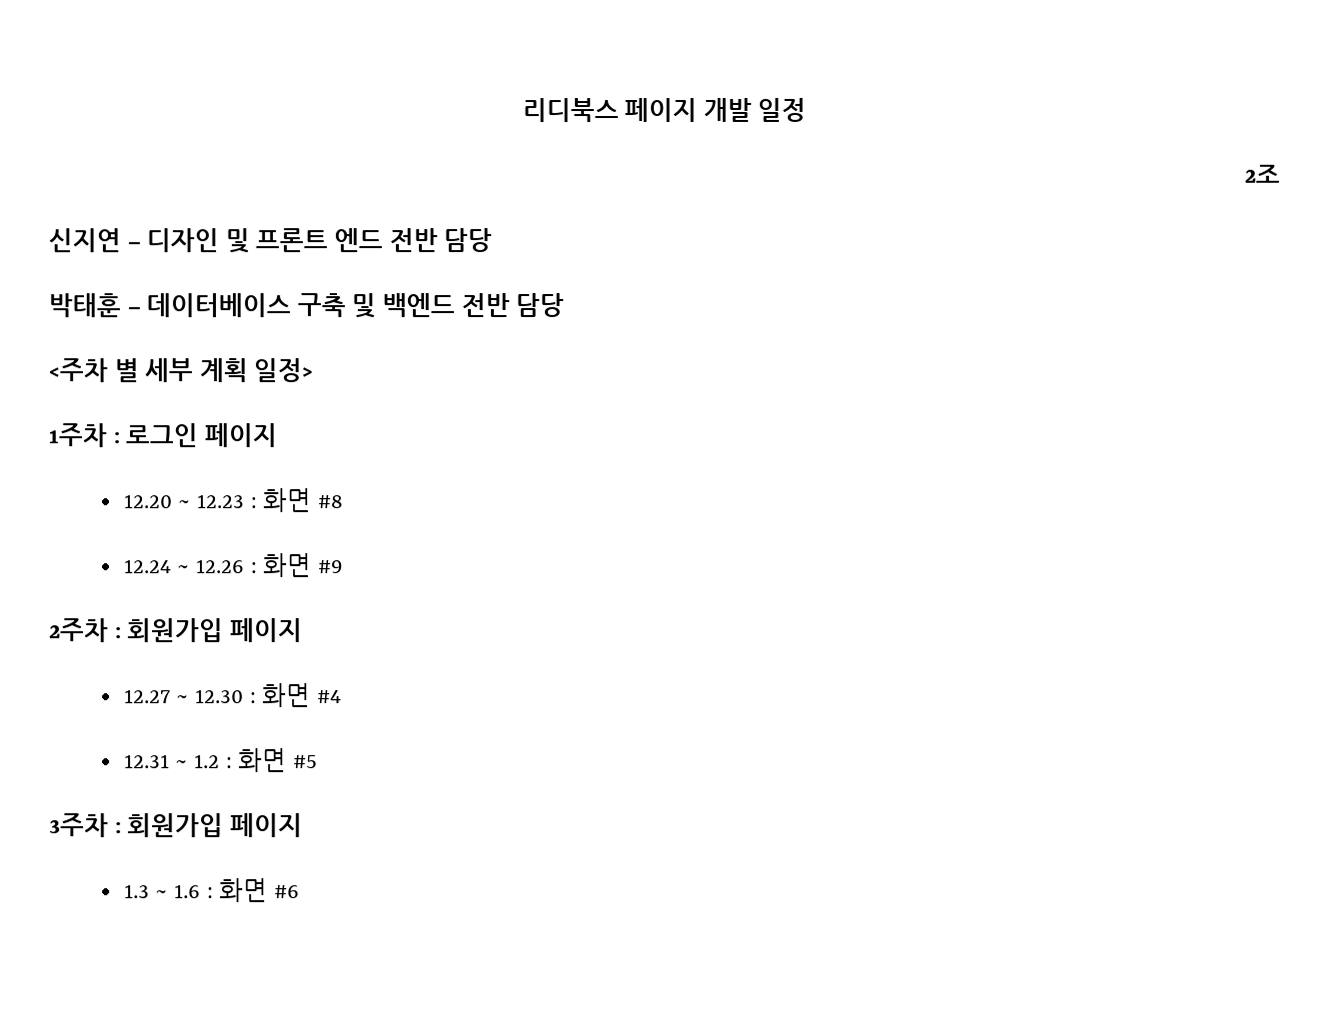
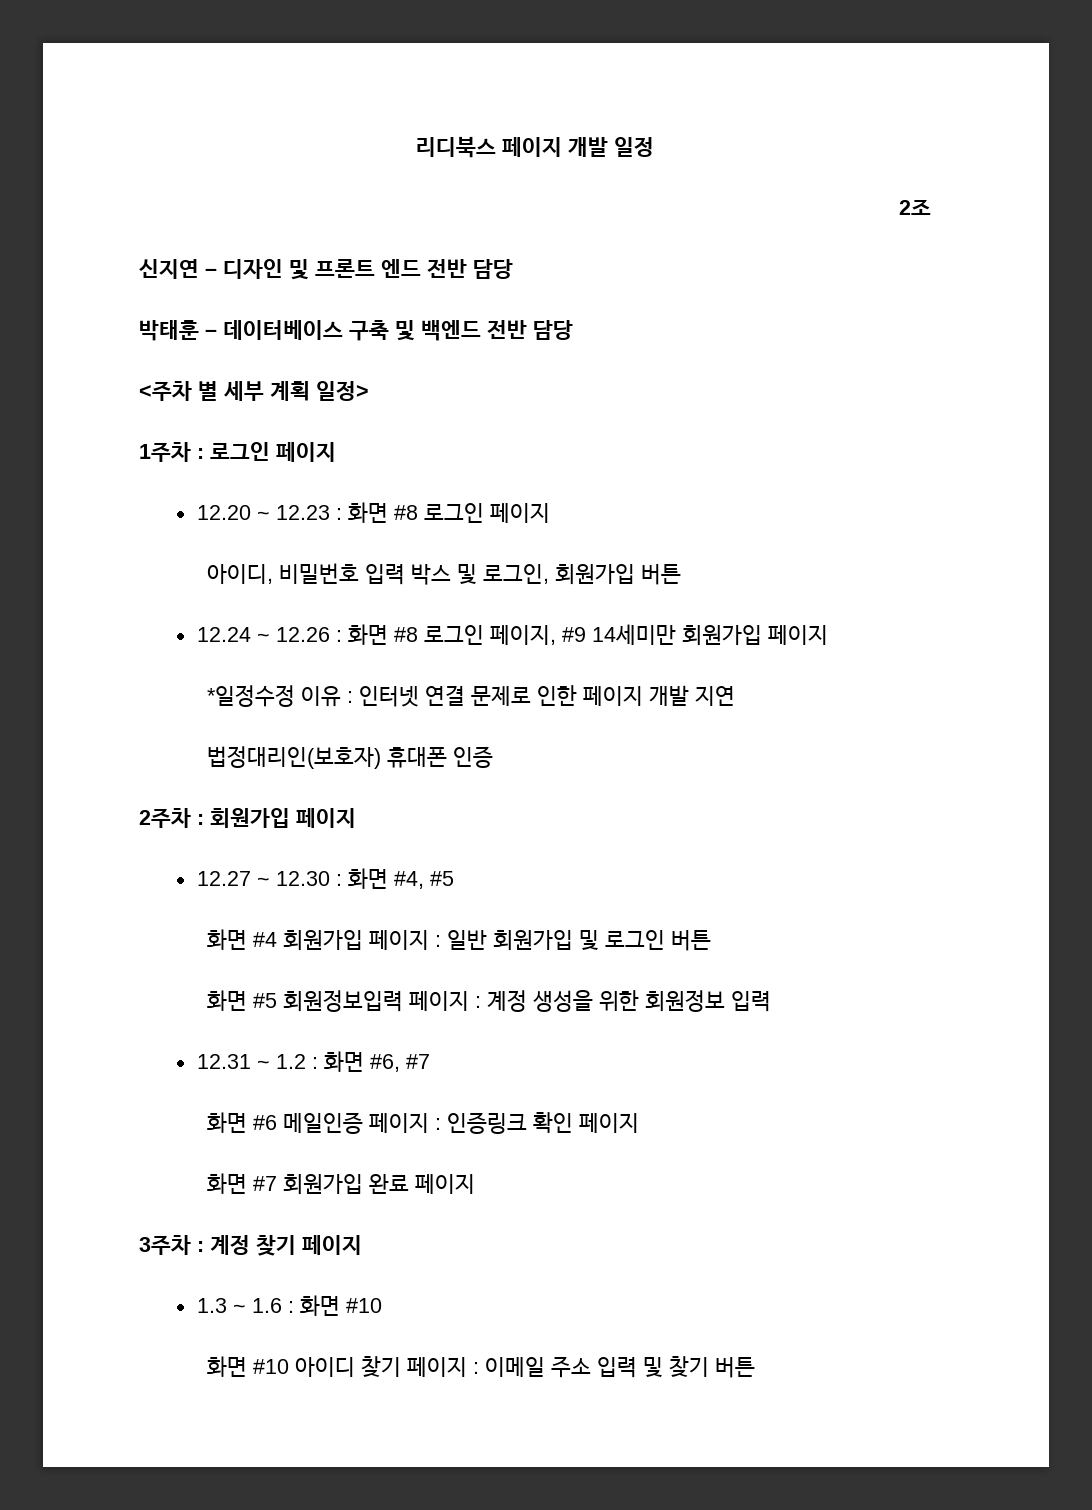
(344, 502) none -> [423,503,550,523] [207,563,682,585] 로그인 페이지 // 아이디, 비밀번호 입력 박스 및 로그인, 회원가입 버튼
[317,560,344,574] #9 -> [393,624,828,646] [207,685,736,707] [207,746,494,769] #8 로그인 페이지, #9 14세미만 회원가입 페이지 // *일정수정 이유 : 인터넷 연결 문제로 인한 페이지 개발 지연 // 법정대리인(보호자) 휴대폰 인증
[316,690,342,704] #4 -> [393,871,454,889] [207,929,712,951] [207,990,772,1012] #4, #5 // 화면 #4 회원가입 페이지 : 일반 회원가입 및 로그인 버튼 // 화면 #5 회원정보입력 페이지 : 계정 생성을 위한 회원정보 입력
[292,755,318,769] #5 -> [369,1054,430,1072] [207,1112,640,1134] [207,1173,476,1195] #6, #7 // 화면 #6 메일인증 페이지 : 인증링크 확인 페이지 // 화면 #7 회원가입 완료 페이지
[127,813,225,838] 회원가입 -> [210,1235,296,1256] 계정 찾기
[273,885,300,899] #6 -> [345,1298,382,1313] [207,1356,756,1378] #10 // 화면 #10 아이디 찾기 페이지 : 이메일 주소 입력 및 찾기 버튼

